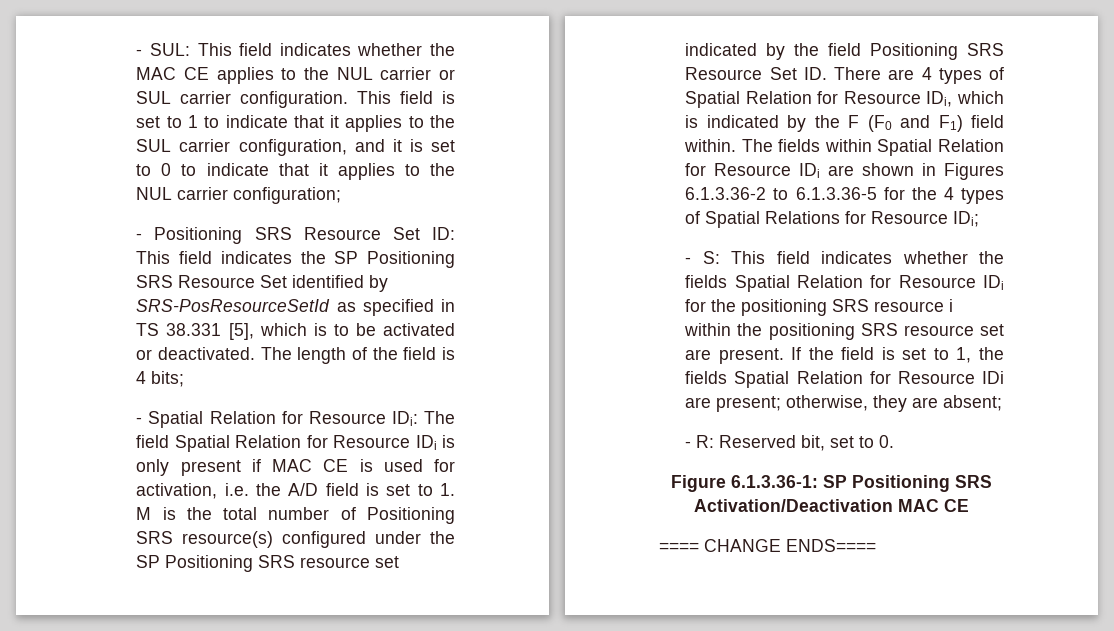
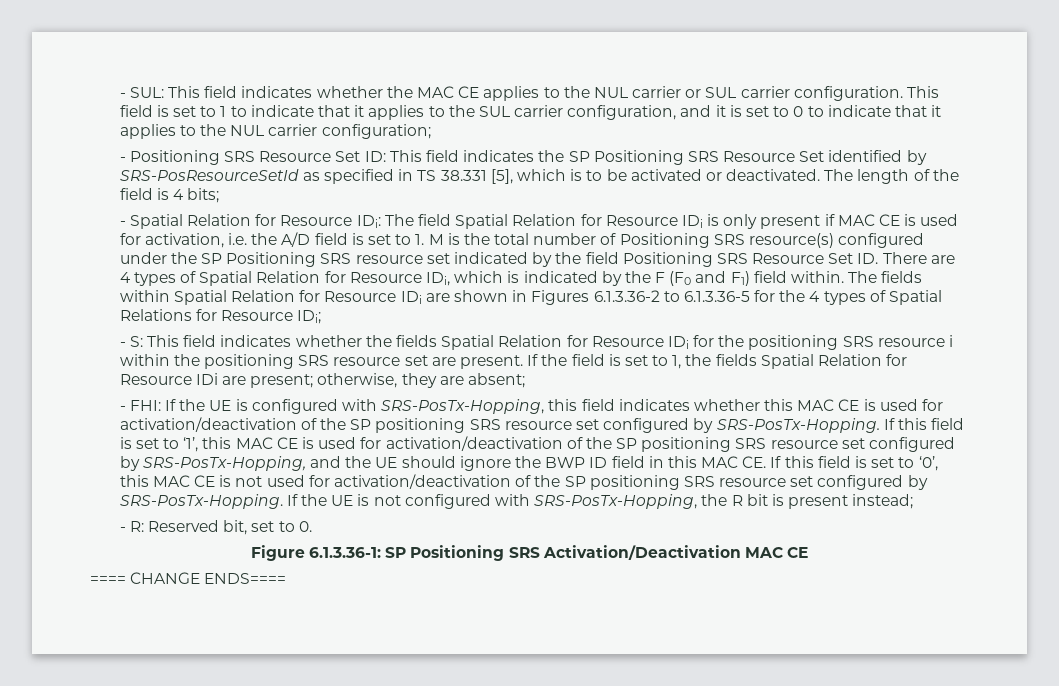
(1003, 403) none -> [119,399,944,414] [119,417,965,433] [119,436,956,452] [119,456,938,471] [119,474,928,490] [119,494,914,509] // - FHI: If the UE is configured with SRS-PosTx-Hopping, this field indicates whether this MAC CE is used for activation/deactivation of the SP positioning SRS resource set configured by SRS-PosTx-Hopping. If this field is set to ‘1’, this MAC CE is used for activation/deactivation of the SP positioning SRS resource set configured by SRS-PosTx-Hopping, and the UE should ignore the BWP ID field in this MAC CE. If this field is set to ‘0’, this MAC CE is not used for activation/deactivation of the SP positioning SRS resource set configured by SRS-PosTx-Hopping. If the UE is not configured with SRS-PosTx-Hopping, the R bit is present instead;

